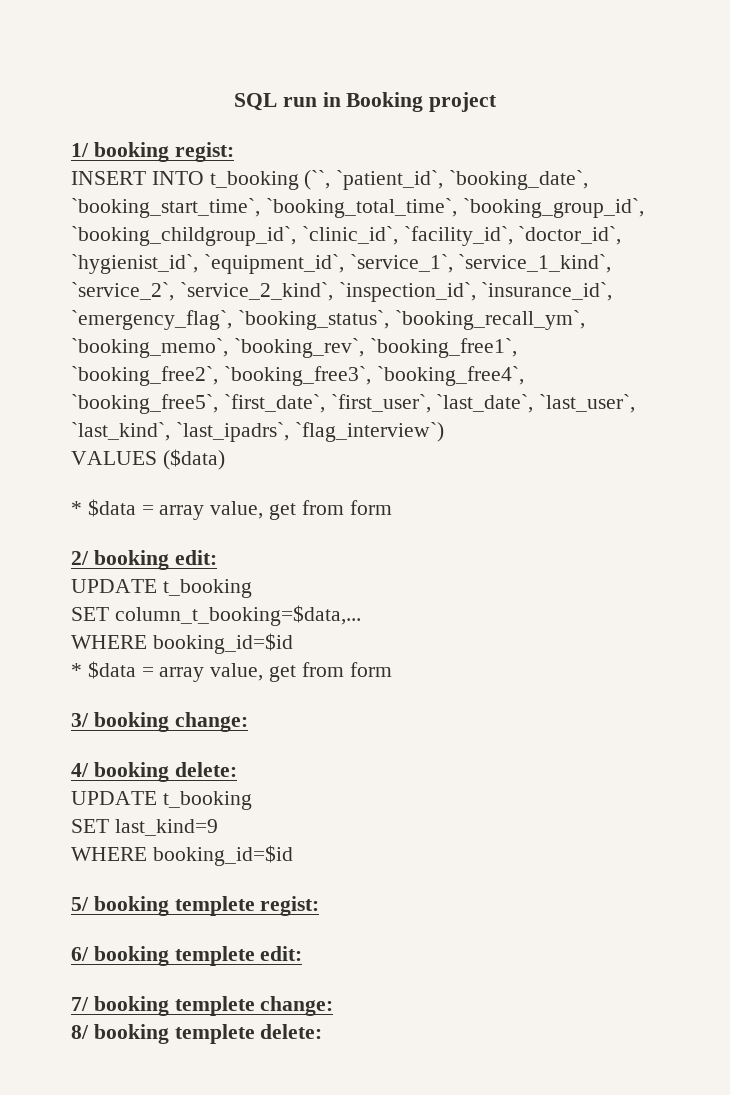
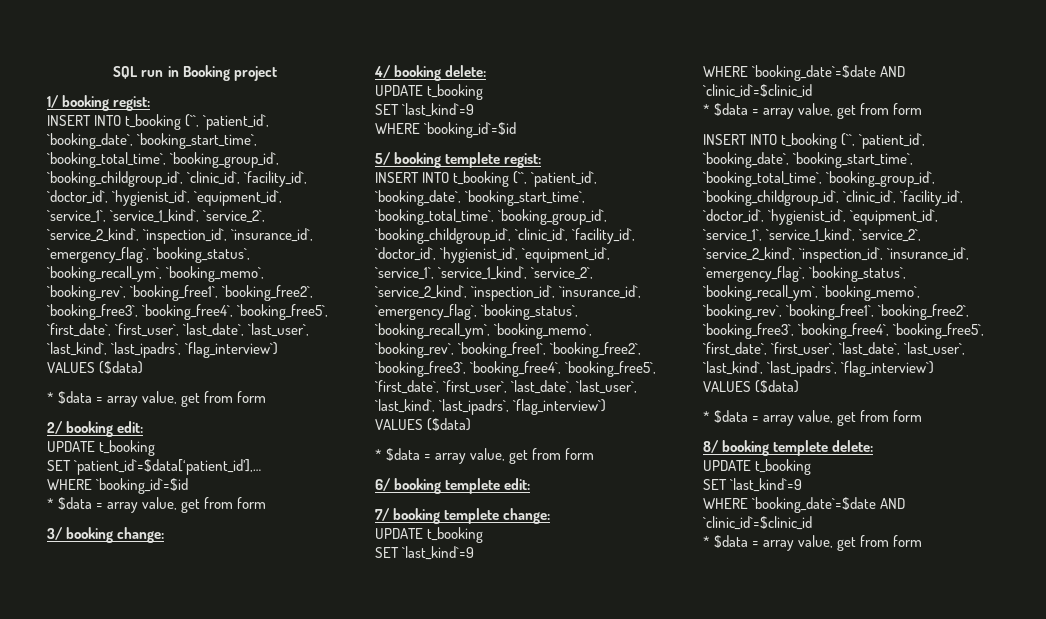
[114,605,361,626] [71,633,293,654] column_t_booking=$data,... // WHERE booking_id=$id -> [74,459,262,475] [47,478,189,494] `patient_id`=$data[‘patient_id’],… // WHERE `booking_id`=$id
[114,819,218,836] [71,845,293,866] last_kind=9 // WHERE booking_id=$id -> [402,103,475,117] [375,122,517,138] `last_kind`=9 // WHERE `booking_id`=$id
(320, 906) none -> [375,171,598,187] [375,190,586,206] [375,209,608,225] [375,228,636,244] [375,247,611,263] [375,266,594,280] [375,285,642,301] [375,304,579,320] [375,323,593,339] [375,342,642,358] [375,361,657,377] [375,380,638,394] [375,399,607,415] [375,418,472,431] [375,448,595,464] // INSERT INTO t_booking (``, `patient_id`, `booking_date`, `booking_start_time`, `booking_total_time`, `booking_group_id`, `booking_childgroup_id`, `clinic_id`, `facility_id`, `doctor_id`, `hygienist_id`, `equipment_id`, `service_1`, `service_1_kind`, `service_2`, `service_2_kind`, `inspection_id`, `insurance_id`, `emergency_flag`, `booking_status`, `booking_recall_ym`, `booking_memo`, `booking_rev`, `booking_free1`, `booking_free2`, `booking_free3`, `booking_free4`, `booking_free5`, `first_date`, `first_user`, `last_date`, `last_user`, `last_kind`, `last_ipadrs`, `flag_interview`) // VALUES ($data) // * $data = array value, get from form
[71,1024,323,1044] 8/ booking templete delete: -> [375,527,484,543] [375,546,475,560] [703,65,906,81] [703,84,812,98] [703,103,923,119] [703,133,926,149] [703,152,914,168] [703,171,936,187] [703,190,964,206] [703,209,939,225] [703,228,922,242] [703,247,970,263] [703,266,907,282] [703,285,921,301] [703,304,970,320] [703,323,985,339] [703,342,966,356] [703,361,935,377] [703,380,800,393] [703,410,923,426] [703,440,874,456] [703,459,812,475] [703,478,803,492] [703,497,906,513] [703,516,812,530] [703,535,923,551] UPDATE t_booking // SET `last_kind`=9 // WHERE `booking_date`=$date AND `clinic_id`=$clinic_id // * $data = array value, get from form // INSERT INTO t_booking (``, `patient_id`, `booking_date`, `booking_start_time`, `booking_total_time`, `booking_group_id`, `booking_childgroup_id`, `clinic_id`, `facility_id`, `doctor_id`, `hygienist_id`, `equipment_id`, `service_1`, `service_1_kind`, `service_2`, `service_2_kind`, `inspection_id`, `insurance_id`, `emergency_flag`, `booking_status`, `booking_recall_ym`, `booking_memo`, `booking_rev`, `booking_free1`, `booking_free2`, `booking_free3`, `booking_free4`, `booking_free5`, `first_date`, `first_user`, `last_date`, `last_user`, `last_kind`, `last_ipadrs`, `flag_interview`) // VALUES ($data) // * $data = array value, get from form // 8/ booking templete delete: // UPDATE t_booking // SET `last_kind`=9 // WHERE `booking_date`=$date AND `clinic_id`=$clinic_id // * $data = array value, get from form

